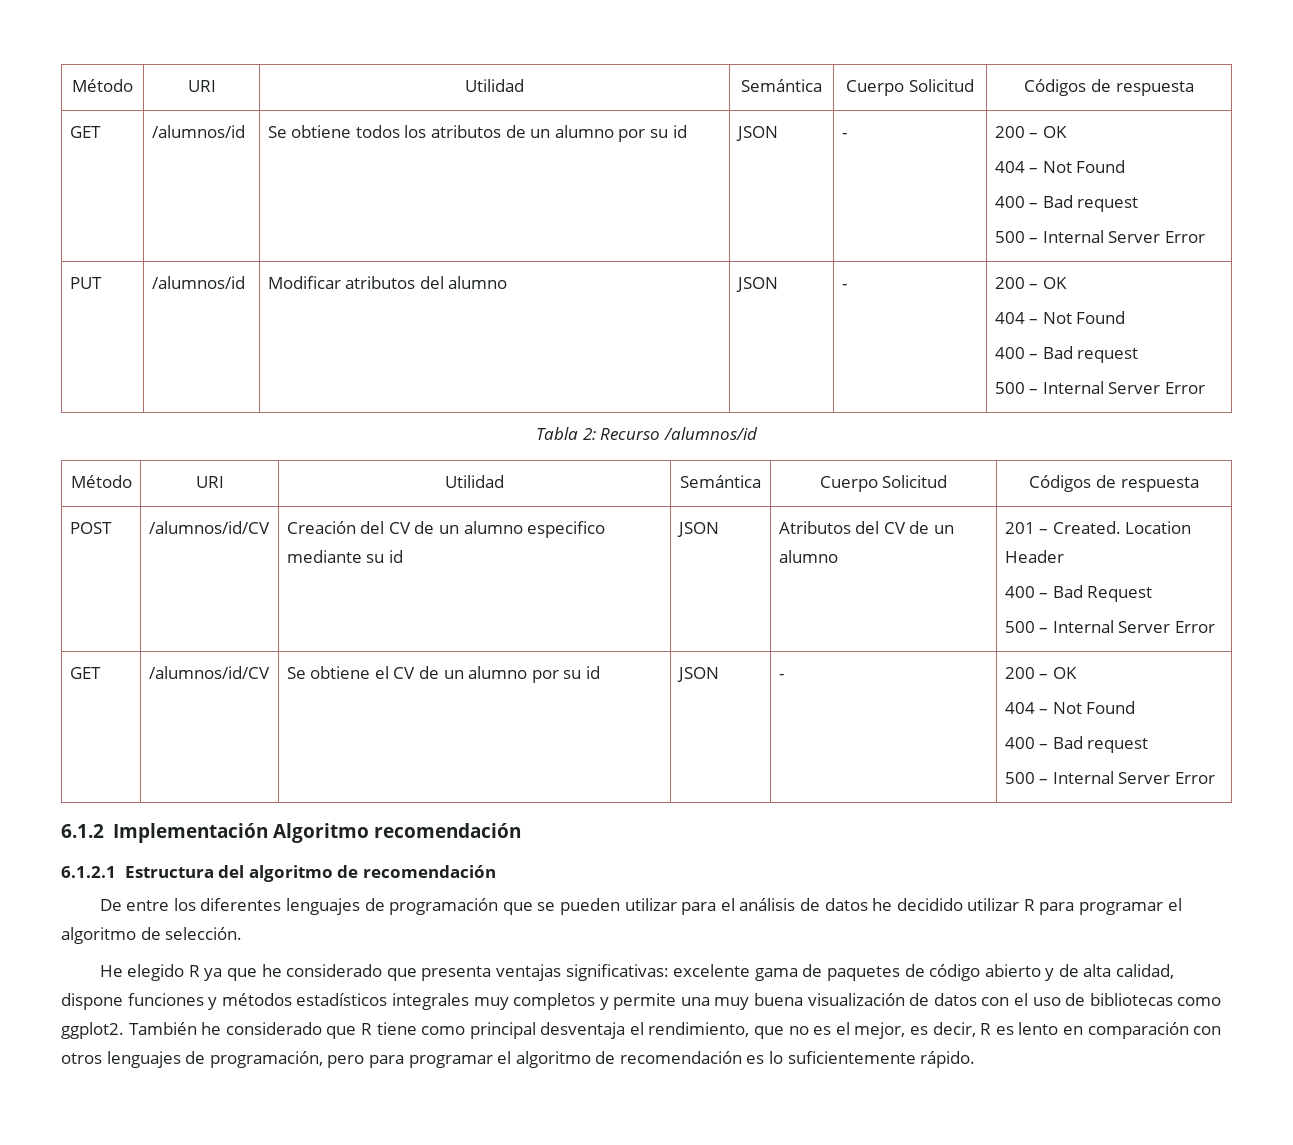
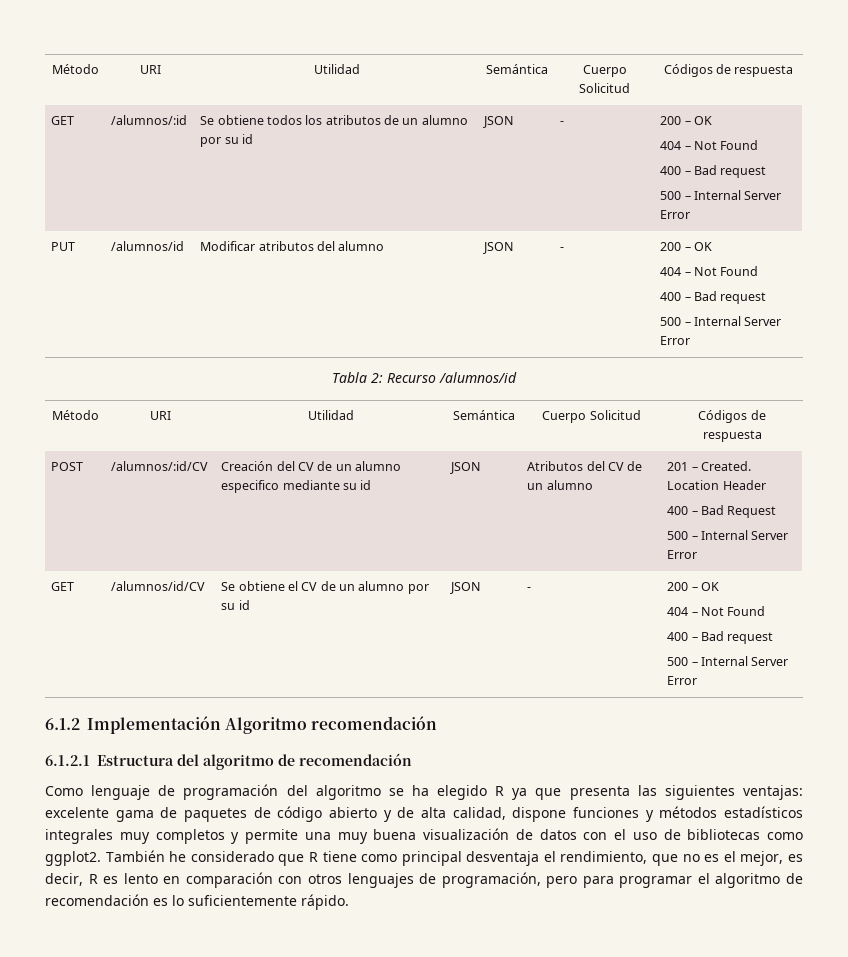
[151,125,245,138] /alumnos/id -> [111,115,188,125] /alumnos/:id
[148,521,270,534] /alumnos/id/CV -> [111,461,209,471] /alumnos/:id/CV
[99,898,1182,915] [61,927,243,944] [99,964,669,981] De entre los diferentes lenguajes de programación que se pueden utilizar para el análisis de datos he decidido utilizar R para programar el algoritmo de selección. // He elegido R ya que he considerado que presenta ventajas significativas: -> [45,784,803,800] Como lenguaje de programación del algoritmo se ha elegido R ya que presenta las siguientes ventajas:

